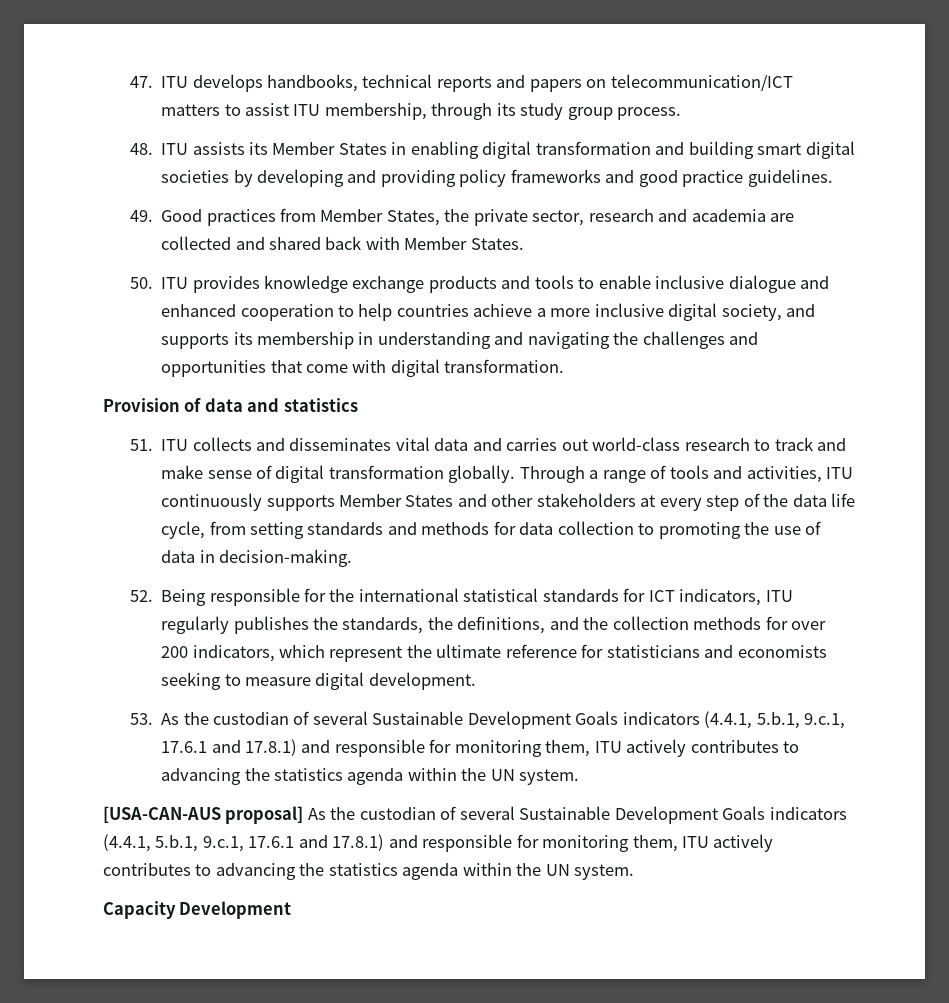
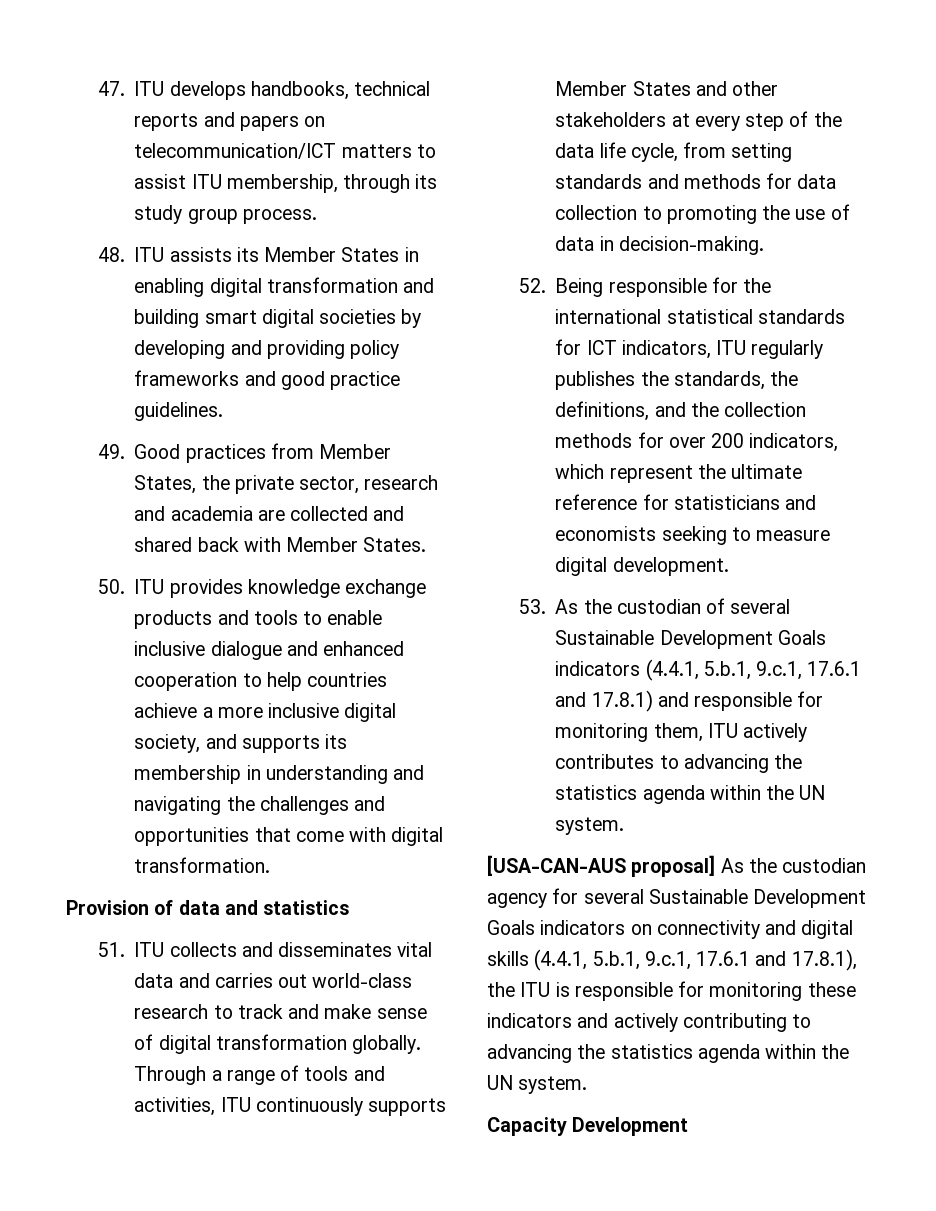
[440,806,847,824] [103,834,774,852] [103,863,191,876] of several Sustainable Development Goals indicators (4.4.1, 5.b.1, 9.c.1, 17.6.1 and 17.8.1) and responsible for monitoring them, ITU actively contributes -> [487,888,867,908] [487,920,854,939] [487,949,857,971] [487,981,856,1001] [487,1013,787,1032] agency for several Sustainable Development Goals indicators on connectivity and digital skills (4.4.1, 5.b.1, 9.c.1, 17.6.1 and 17.8.1), the ITU is responsible for monitoring these indicators and actively contributing

